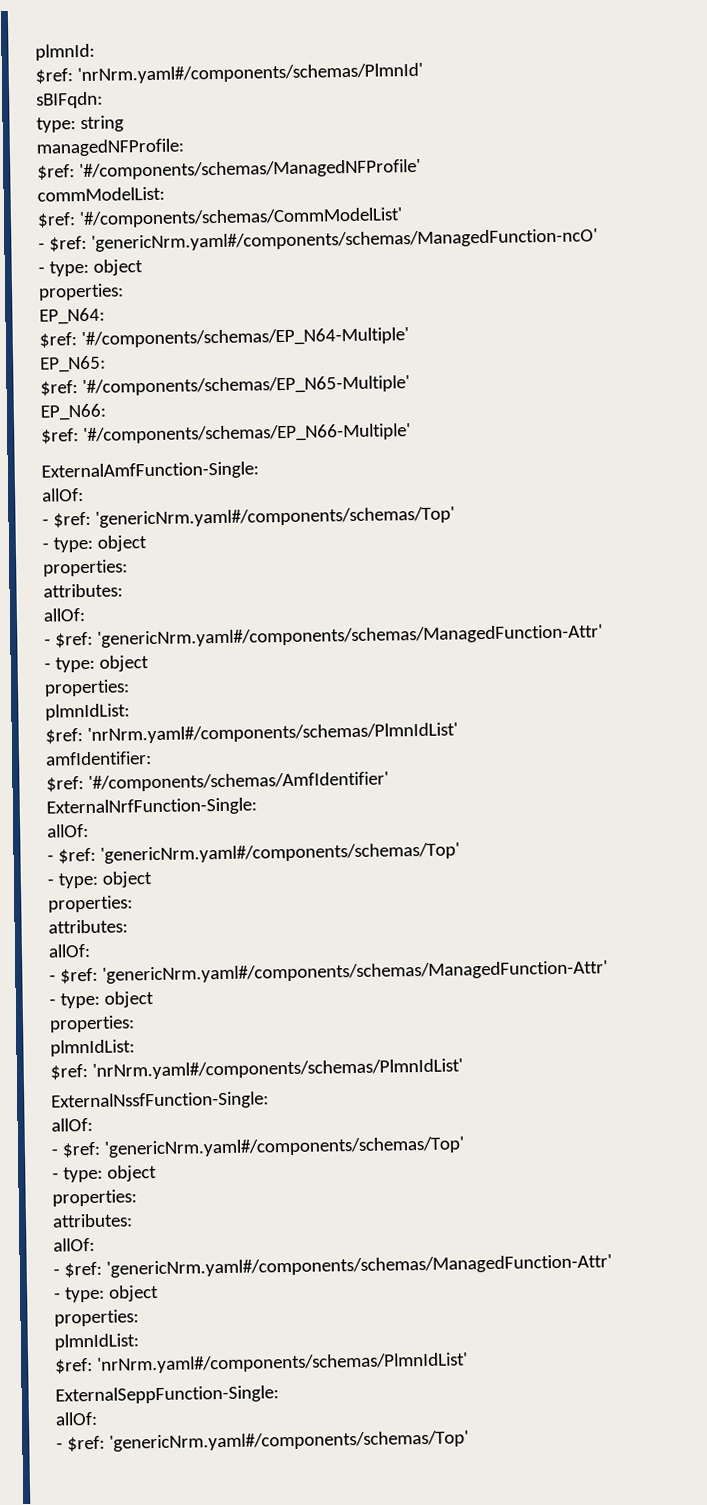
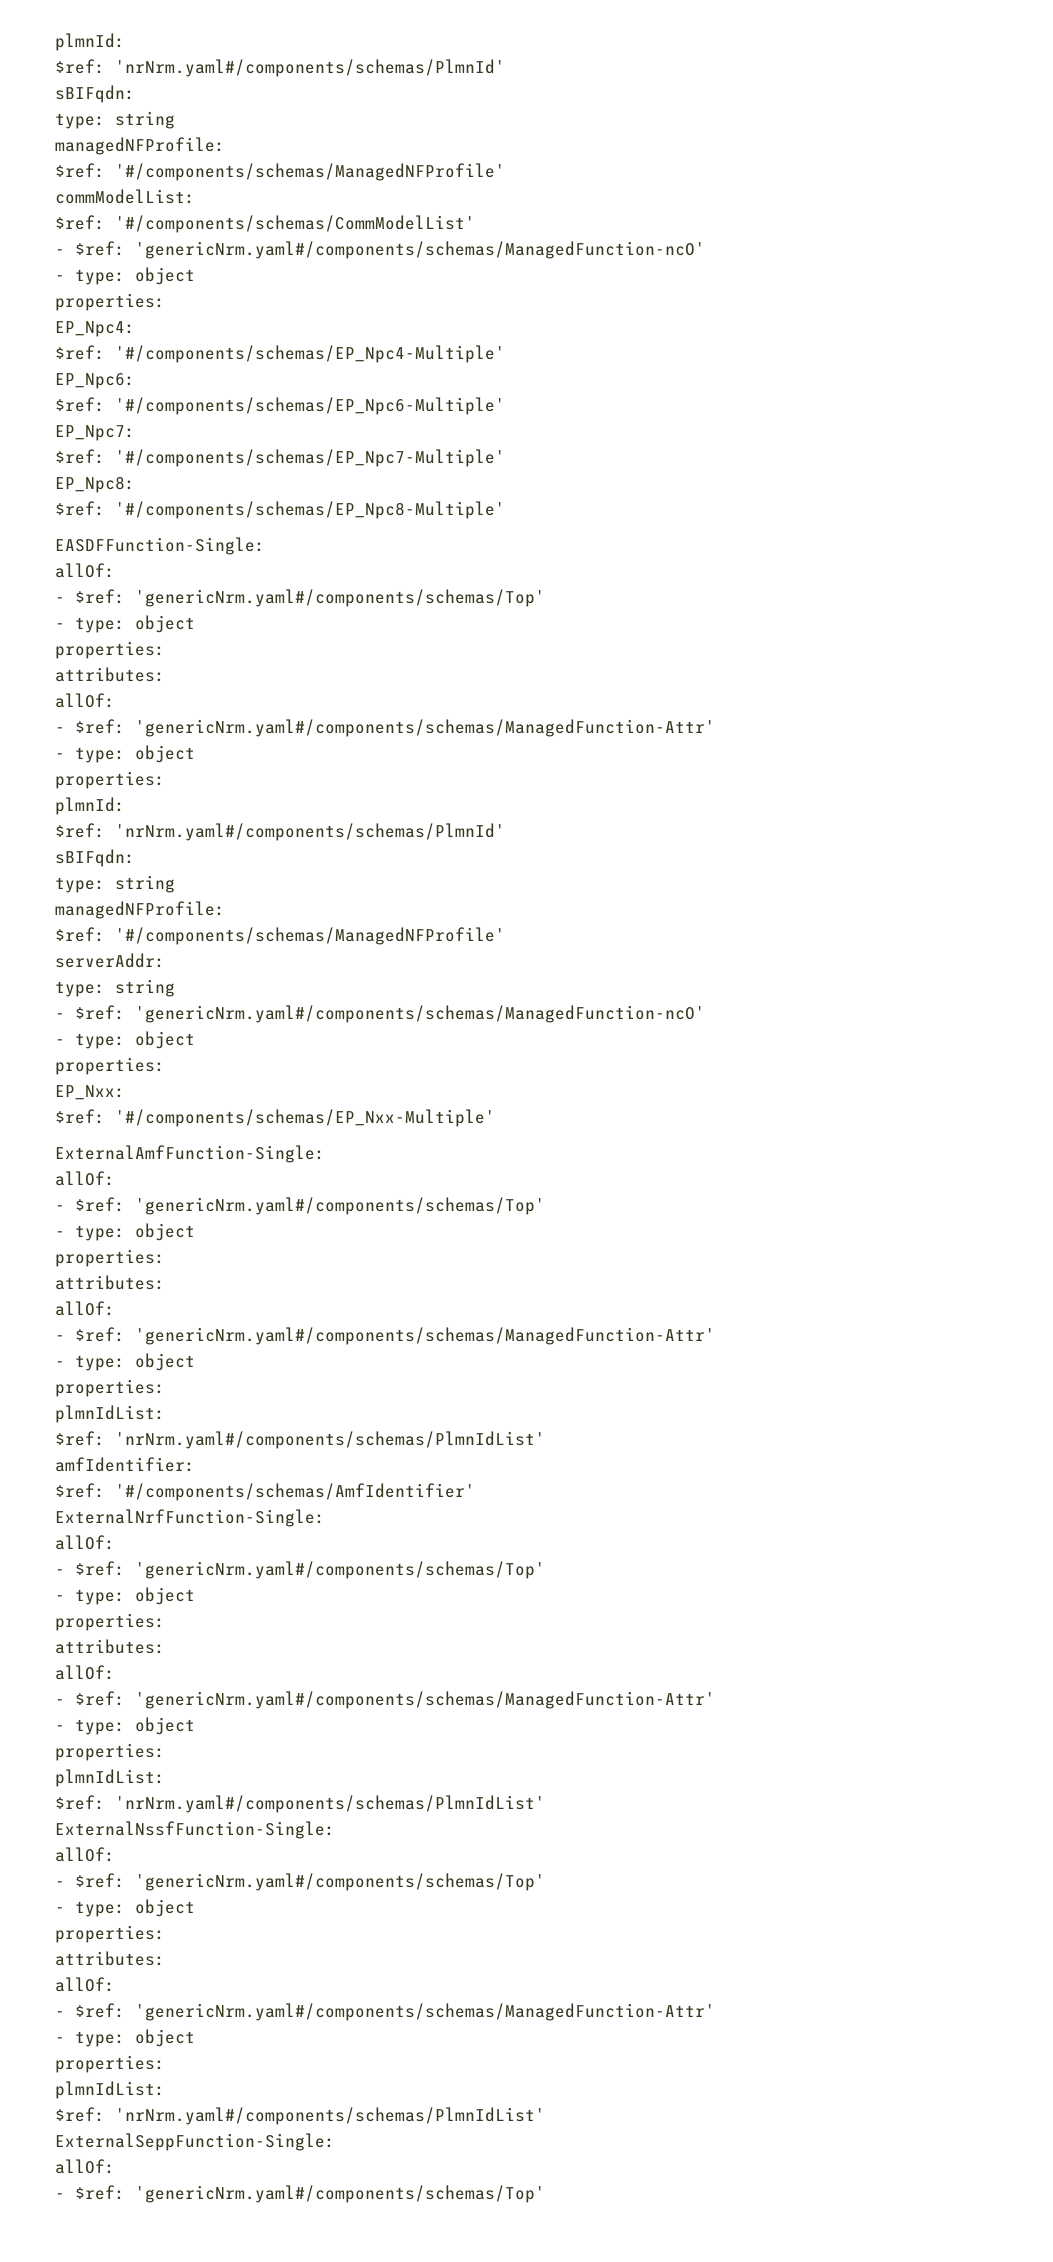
[39,307,105,325] [39,327,409,349] [40,355,106,373] [40,375,410,397] [40,403,106,421] [41,423,411,445] EP_N64: // $ref: '#/components/schemas/EP_N64-Multiple' // EP_N65: // $ref: '#/components/schemas/EP_N65-Multiple' // EP_N66: // $ref: '#/components/schemas/EP_N66-Multiple' -> [55,321,135,337] [55,345,505,363] [55,373,135,389] [55,397,505,415] [55,425,135,441] [55,449,505,467] [55,476,135,493] [55,501,505,519] [55,537,265,555] [55,563,115,578] [55,589,545,607] [55,615,195,633] [55,641,165,659] [55,667,165,682] [55,693,115,708] [55,719,715,737] [55,745,195,763] [55,771,165,789] [55,797,125,815] [55,823,505,841] [55,849,135,867] [55,875,175,893] [55,901,225,919] [55,927,505,945] [55,953,165,968] [55,979,175,997] [55,1005,705,1023] [55,1031,195,1049] [55,1057,165,1075] [55,1085,125,1100] [55,1109,495,1127] EP_Npc4: // $ref: '#/components/schemas/EP_Npc4-Multiple' // EP_Npc6: // $ref: '#/components/schemas/EP_Npc6-Multiple' // EP_Npc7: // $ref: '#/components/schemas/EP_Npc7-Multiple' // EP_Npc8: // $ref: '#/components/schemas/EP_Npc8-Multiple' // EASDFFunction-Single: // allOf: // - $ref: 'genericNrm.yaml#/components/schemas/Top' // - type: object // properties: // attributes: // allOf: // - $ref: 'genericNrm.yaml#/components/schemas/ManagedFunction-Attr' // - type: object // properties: // plmnId: // $ref: 'nrNrm.yaml#/components/schemas/PlmnId' // sBIFqdn: // type: string // managedNFProfile: // $ref: '#/components/schemas/ManagedNFProfile' // serverAddr: // type: string // - $ref: 'genericNrm.yaml#/components/schemas/ManagedFunction-ncO' // - type: object // properties: // EP_Nxx: // $ref: '#/components/schemas/EP_Nxx-Multiple'

